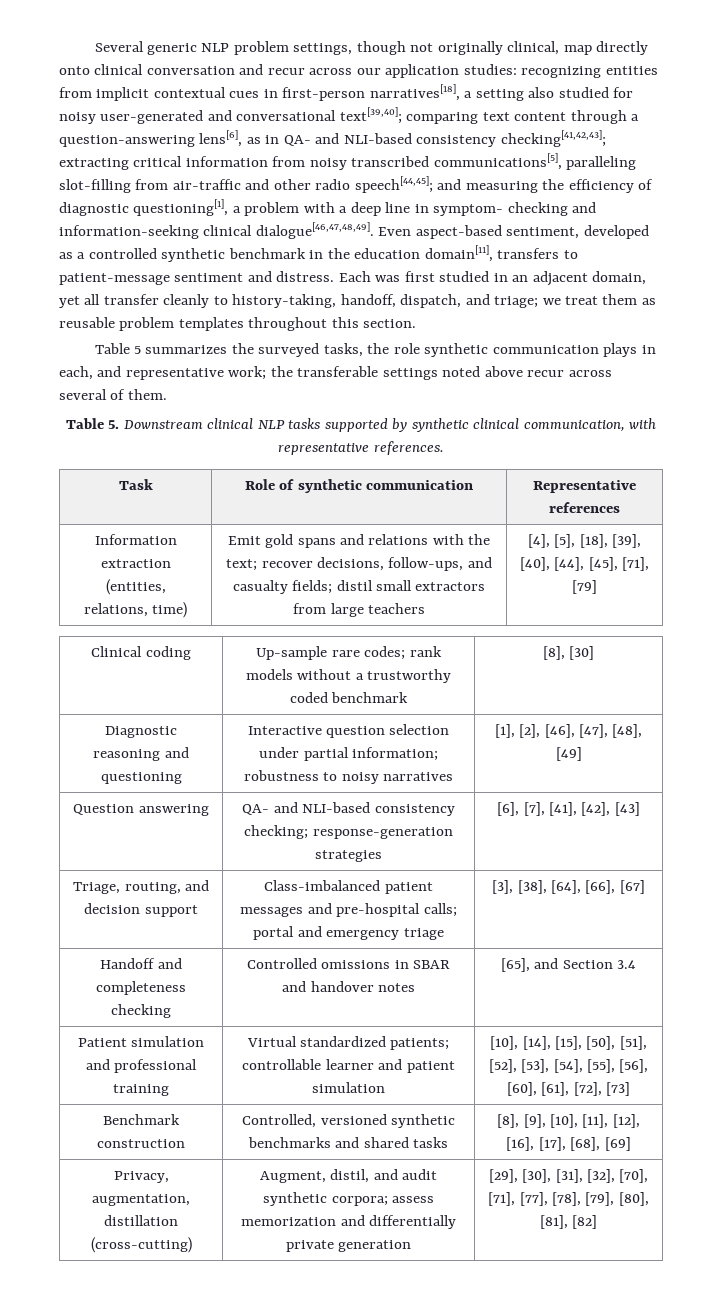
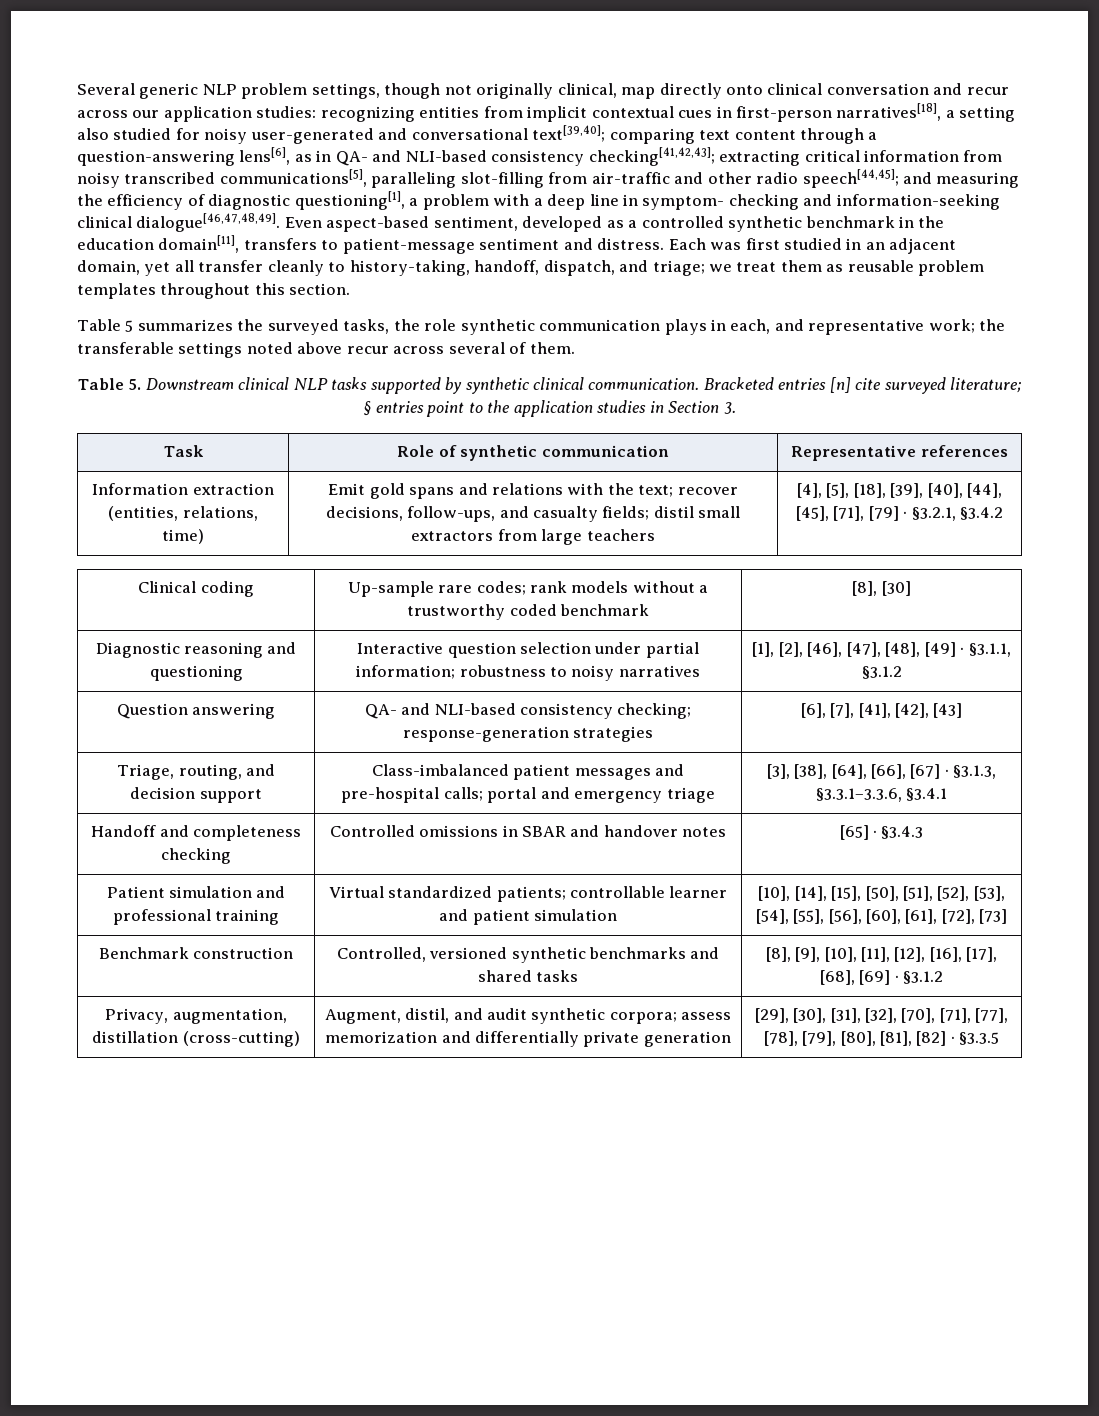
[523,418,657,432] [278,441,444,455] communication, with representative references. -> [588,377,1022,394] [363,400,736,417] communication. Bracketed entries [n] cite surveyed literature; § entries point to the application studies in Section 3.
(597, 587) none -> [903,507,1004,521] · §3.2.1, §3.4.2
(582, 754) none -> [960,643,1011,657] [861,666,902,679] · §3.1.1, §3.1.2
(645, 887) none -> [944,765,997,779] [815,788,948,802] · §3.1.3, §3.3.1–3.3.6, §3.4.1
[500,958,637,972] [65], and Section 3.4 -> [839,825,924,840] [65] · §3.4.3
(631, 1144) none -> [894,971,944,984] · §3.1.2
(598, 1222) none -> [950,1032,1000,1045] · §3.3.5

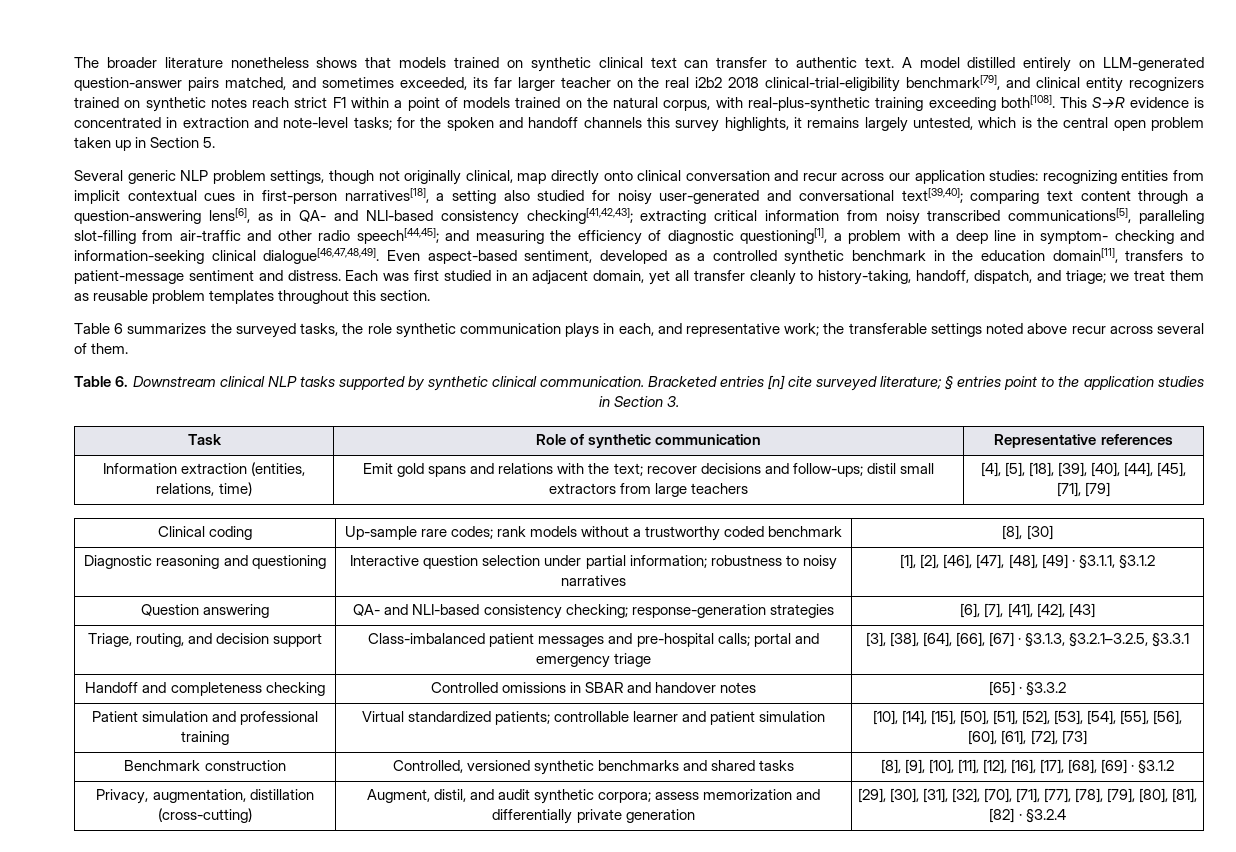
(77, 89) none -> [74,57,1205,72] [74,75,1205,92] [74,95,1204,112] [74,117,1204,132] [74,137,216,151] The broader literature nonetheless shows that models trained on synthetic clinical text can transfer to authentic text. A model distilled entirely on LLM-generated question-answer pairs matched, and sometimes exceeded, its far larger teacher on the real i2b2 2018 clinical-trial-eligibility benchmark[79], and clinical entity recognizers trained on synthetic notes reach strict F1 within a point of models trained on the natural corpus, with real-plus-synthetic training exceeding both[108]. This S→R evidence is concentrated in extraction and note-level tasks; for the spoken and handoff channels this survey highlights, it remains largely untested, which is the central open problem taken up in Section 5. //
[125,320,134,332] 5 -> [114,323,124,334] 6
[128,379,142,390] 5. -> [115,376,129,387] 6.
[325,506,650,522] decisions, follow-ups, and casualty fields; -> [700,463,863,477] decisions and follow-ups;
[903,507,1004,521] · §3.2.1, §3.4.2 -> (1111, 489) none
[815,788,948,802] §3.3.1–3.3.6, §3.4.1 -> [1069,633,1190,647] §3.2.1–3.2.5, §3.3.1
[881,826,924,839] §3.4.3 -> [1026,682,1067,696] §3.3.2
[959,1032,1000,1045] §3.3.5 -> [1025,809,1066,823] §3.2.4

